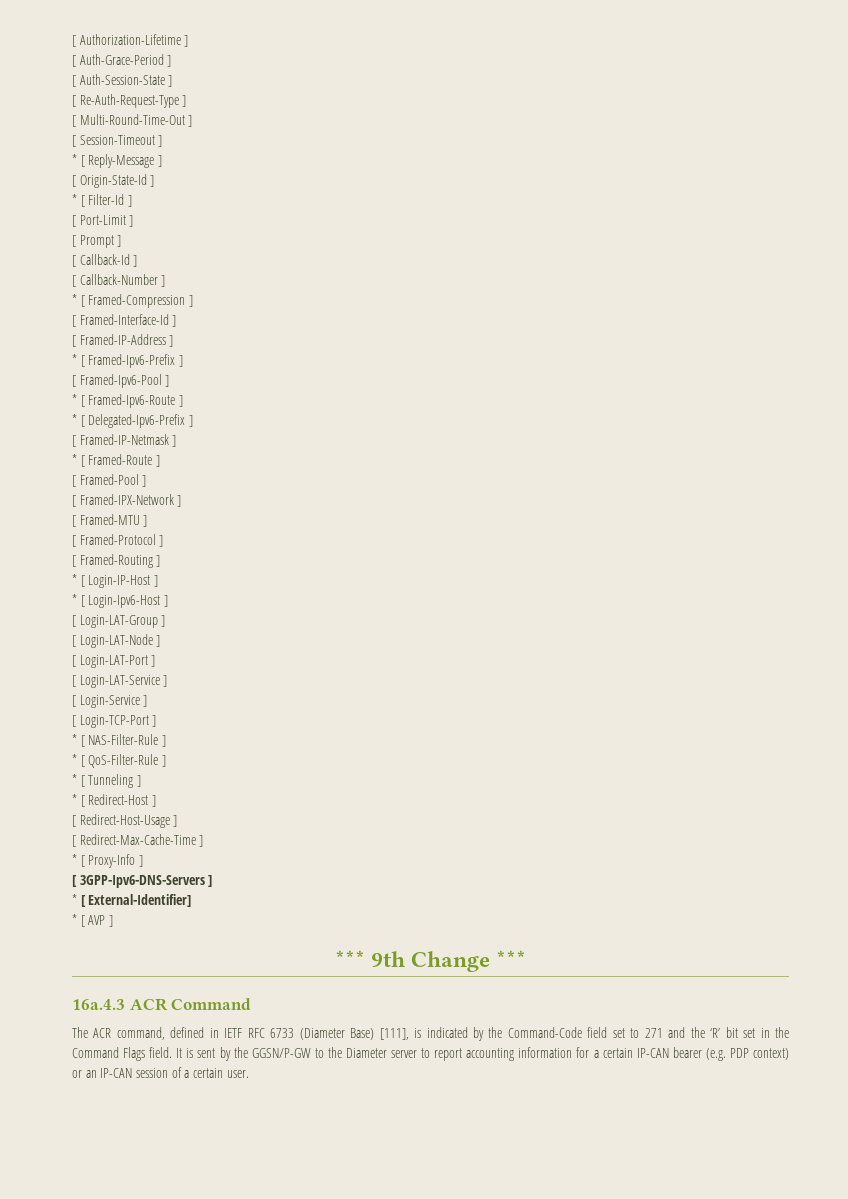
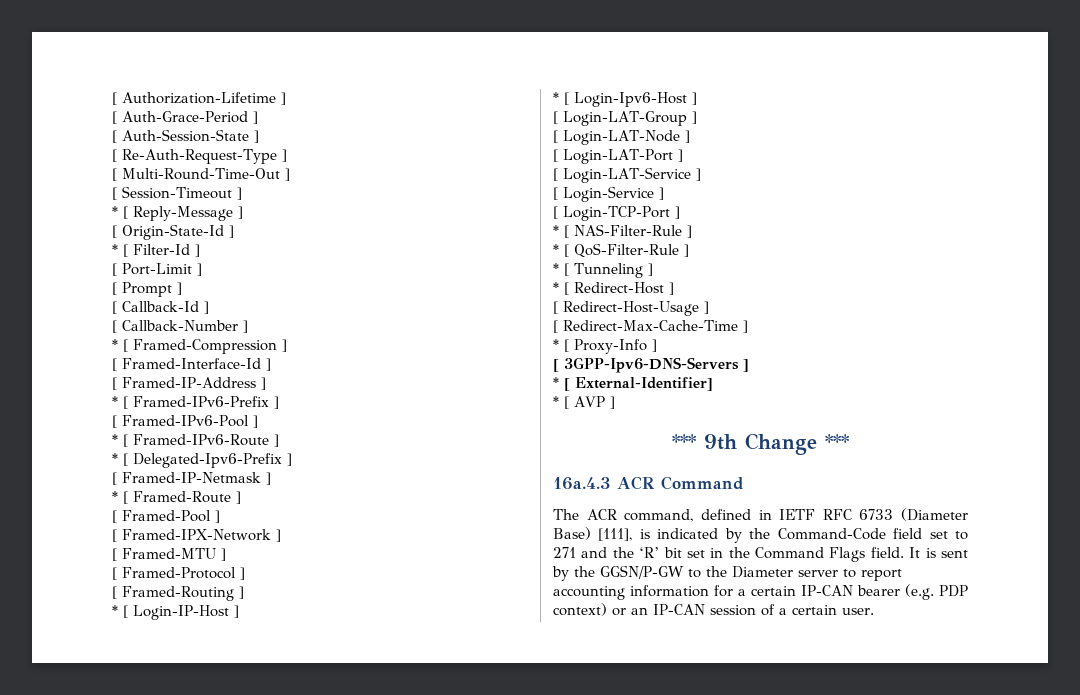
[88,354,183,368] [72,374,170,388] [72,394,176,408] Framed-Ipv6-Prefix ] // [ Framed-Ipv6-Pool ] // * [ Framed-Ipv6-Route -> [133,396,279,409] [112,415,258,428] [112,434,269,447] Framed-IPv6-Prefix ] // [ Framed-IPv6-Pool ] // * [ Framed-IPv6-Route

